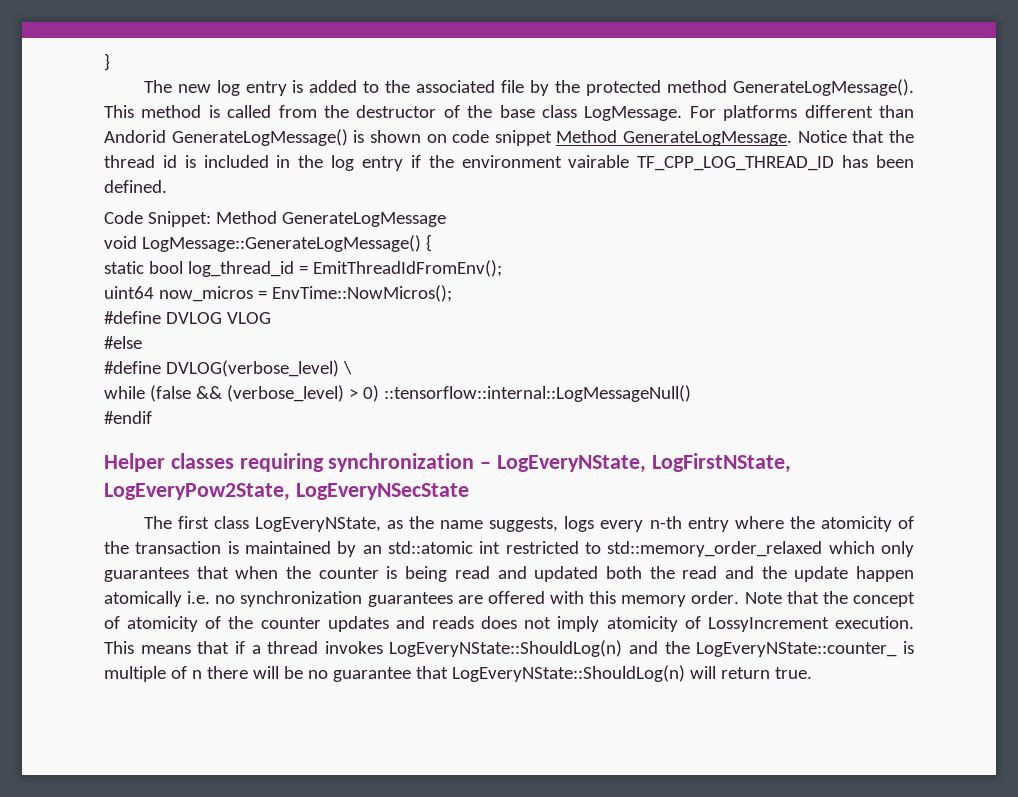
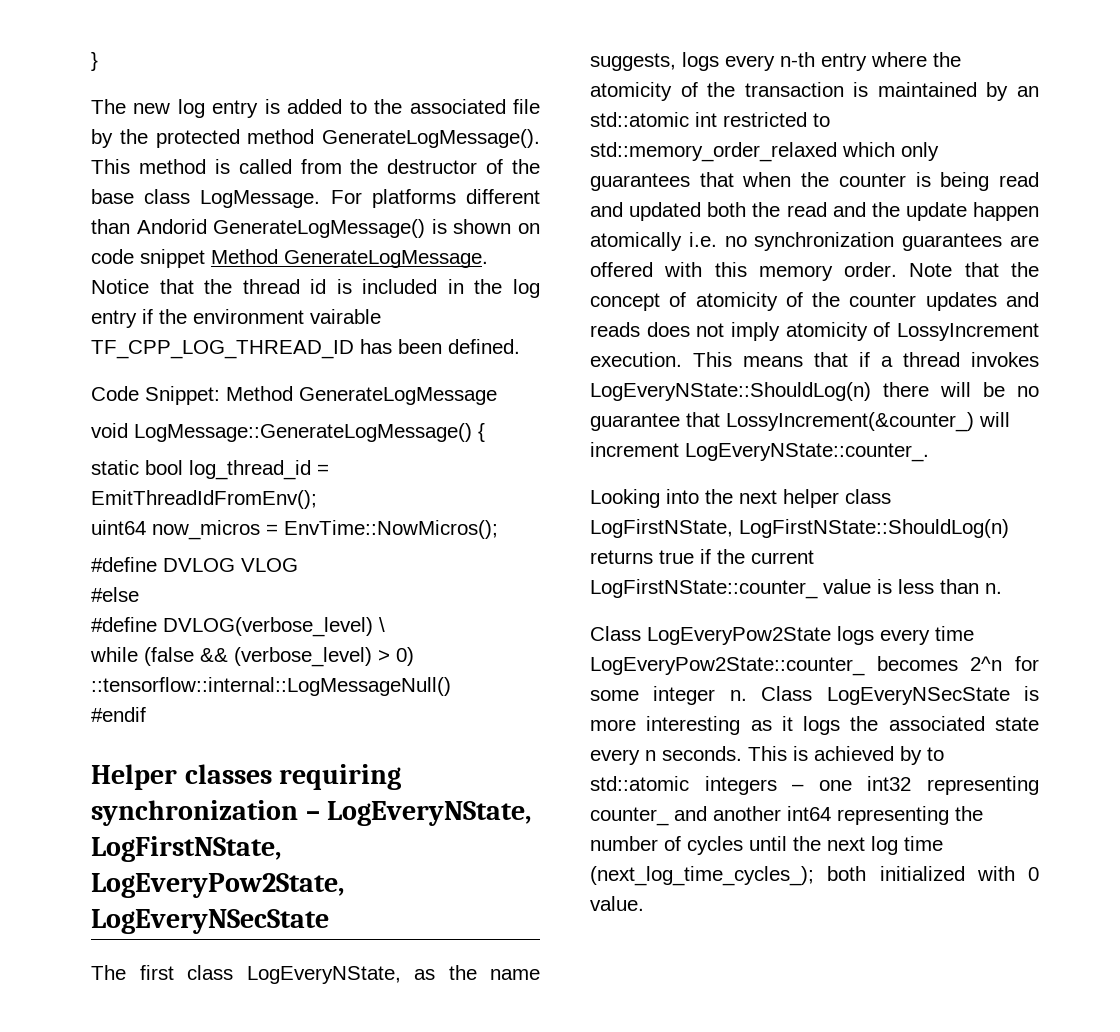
[629,641,914,657] [104,666,202,682] and the LogEveryNState::counter_ is multiple of n -> (871, 391) none
[451,665,812,682] LogEveryNState::ShouldLog(n) will return true. -> [726,412,1010,432] [590,442,929,462] [590,489,891,508] [590,519,1009,538] [590,549,814,564] [590,579,1002,599] [590,626,974,645] [590,656,1039,676] [590,686,1039,705] [590,716,1039,735] [590,746,944,765] [590,776,1039,795] [590,806,983,826] [590,836,943,855] [590,866,1039,886] [590,896,644,911] LossyIncrement(&counter_) will increment LogEveryNState::counter_. // Looking into the next helper class LogFirstNState, LogFirstNState::ShouldLog(n) returns true if the current LogFirstNState::counter_ value is less than n. // Class LogEveryPow2State logs every time LogEveryPow2State::counter_ becomes 2^n for some integer n. Class LogEveryNSecState is more interesting as it logs the associated state every n seconds. This is achieved by to std::atomic integers – one int32 representing counter_ and another int64 representing the number of cycles until the next log time (next_log_time_cycles_); both initialized with 0 value.

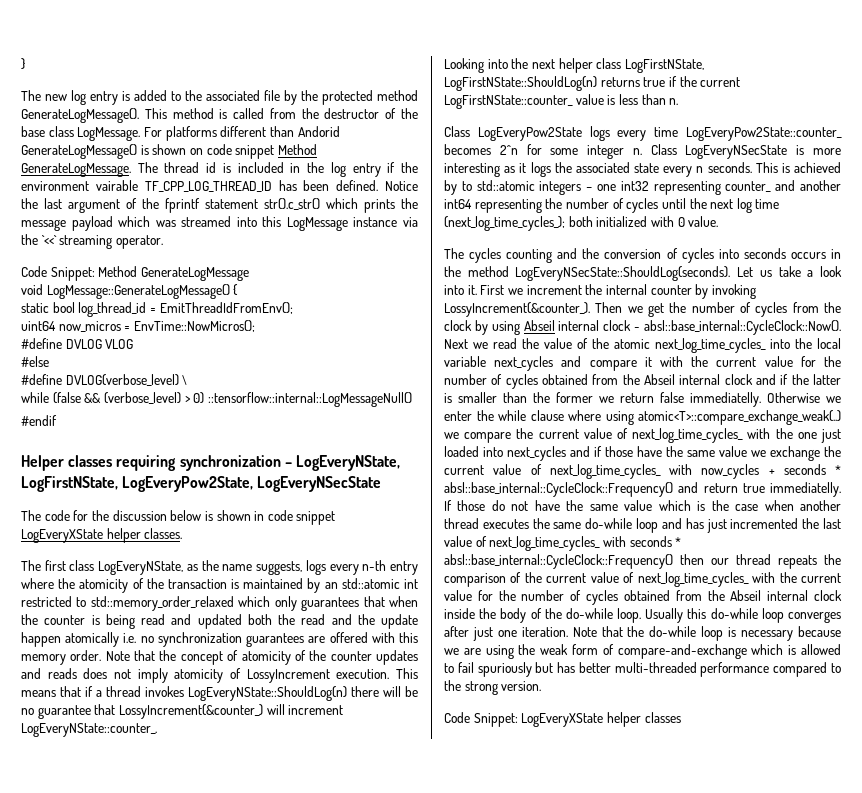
[91,279,233,294] Notice that the -> [137,162,158,173] The
(520, 346) none -> [384,181,418,191] [21,198,418,213] [21,216,418,231] [21,234,163,249] Notice the last argument of the fprintf statement str().c_str() which prints the message payload which was streamed into this LogMessage instance via the `<<` streaming operator.
(329, 921) none -> [21,510,336,525] [21,528,183,543] // The code for the discussion below is shown in code snippet LogEveryXState helper classes.
(644, 903) none -> [444,248,841,263] [444,266,842,281] [444,284,756,299] [444,302,841,317] [444,320,841,335] [444,338,841,353] [444,356,841,371] [444,374,841,389] [444,392,841,407] [444,410,841,425] [444,428,841,443] [444,446,841,461] [444,464,841,479] [444,482,841,497] [444,500,841,511] [444,518,841,533] [444,536,682,551] [444,554,841,569] [444,572,841,587] [444,590,842,605] [444,608,841,623] [444,626,841,641] [444,644,841,659] [444,662,841,677] [444,680,542,695] [444,712,681,727] // The cycles counting and the conversion of cycles into seconds occurs in the method LogEveryNSecState::ShouldLog(seconds). Let us take a look into it. First we increment the internal counter by invoking LossyIncrement(&counter_). Then we get the number of cycles from the clock by using Abseil internal clock - absl::base_internal::CycleClock::Now(). Next we read the value of the atomic next_log_time_cycles_ into the local variable next_cycles and compare it with the current value for the number of cycles obtained from the Abseil internal clock and if the latter is smaller than the former we return false immediatelly. Otherwise we enter the while clause where using atomic<T>::compare_exchange_weak(..) we compare the current value of next_log_time_cycles_ with the one just loaded into next_cycles and if those have the same value we exchange the current value of next_log_time_cycles_ with now_cycles + seconds * absl::base_internal::CycleClock::Frequency() and return true immediatelly. If those do not have the same value which is the case when another thread executes the same do-while loop and has just incremented the last value of next_log_time_cycles_ with seconds * absl::base_internal::CycleClock::Frequency() then our thread repeats the comparison of the current value of next_log_time_cycles_ with the current value for the number of cycles obtained from the Abseil internal clock inside the body of the do-while loop. Usually this do-while loop converges after just one iteration. Note that the do-while loop is necessary because we are using the weak form of compare-and-exchange which is allowed to fail spuriously but has better multi-threaded performance compared to the strong version. // Code Snippet: LogEveryXState helper classes

